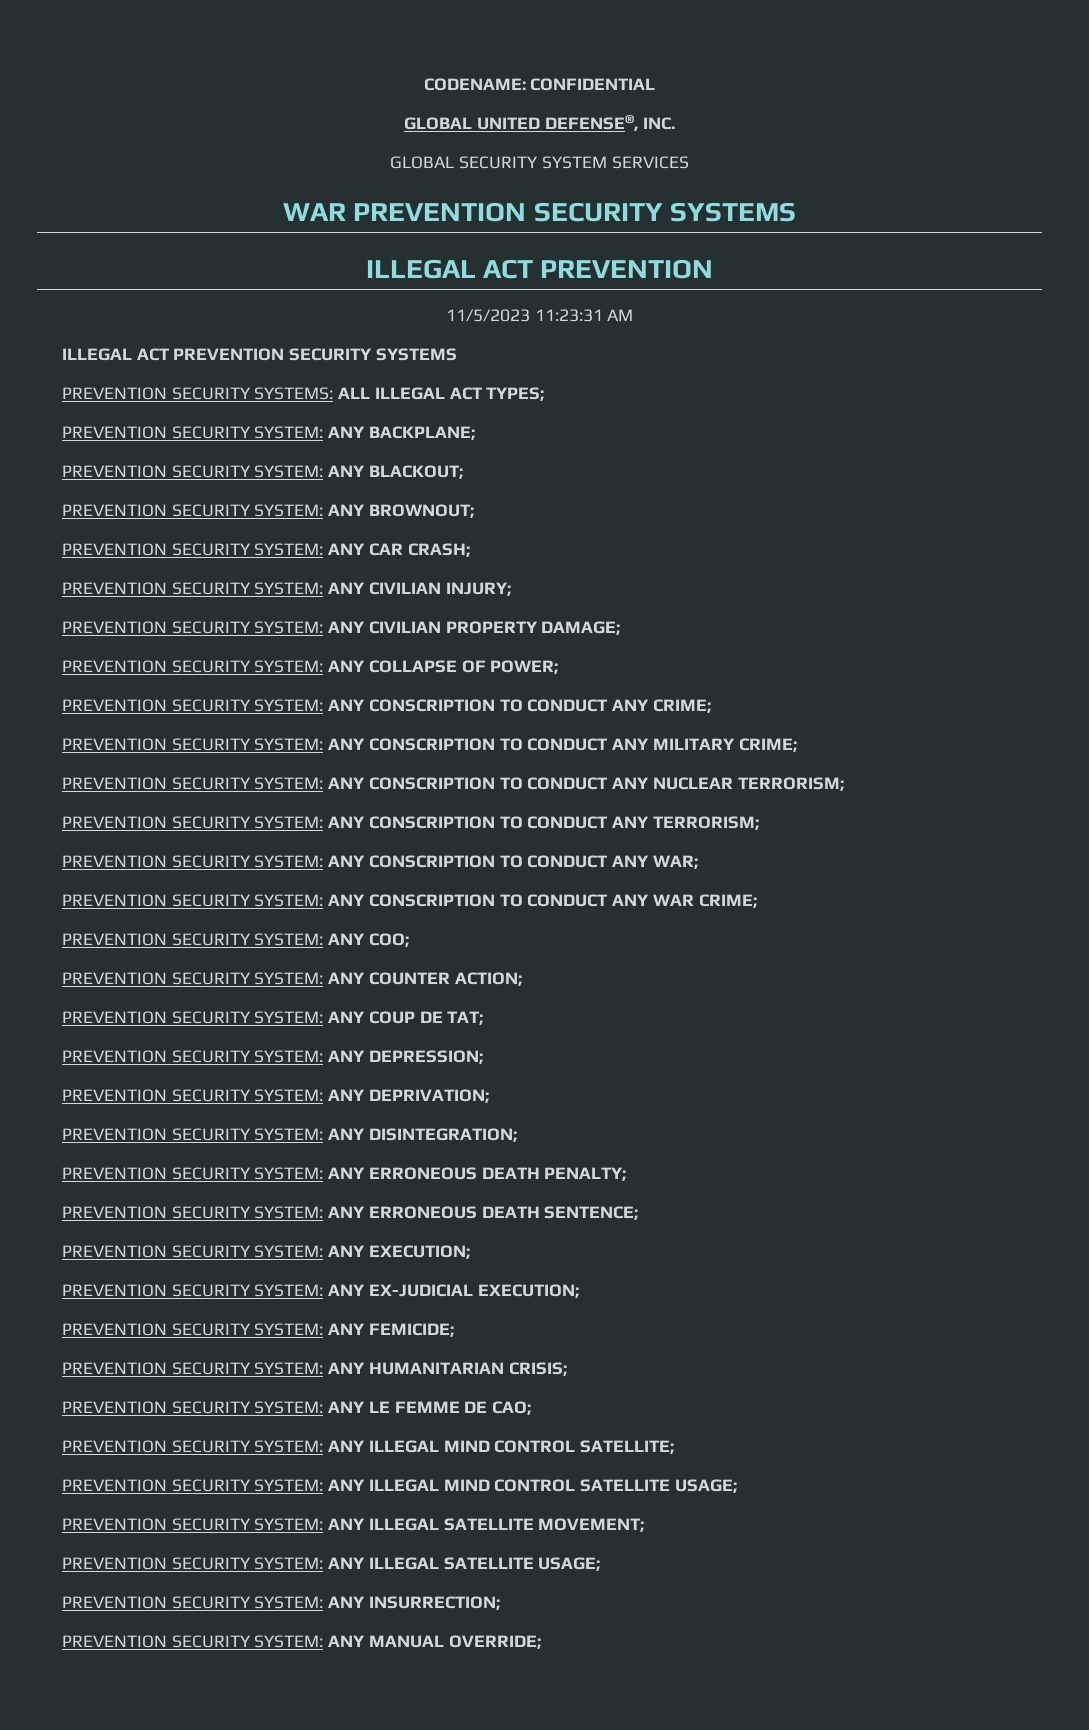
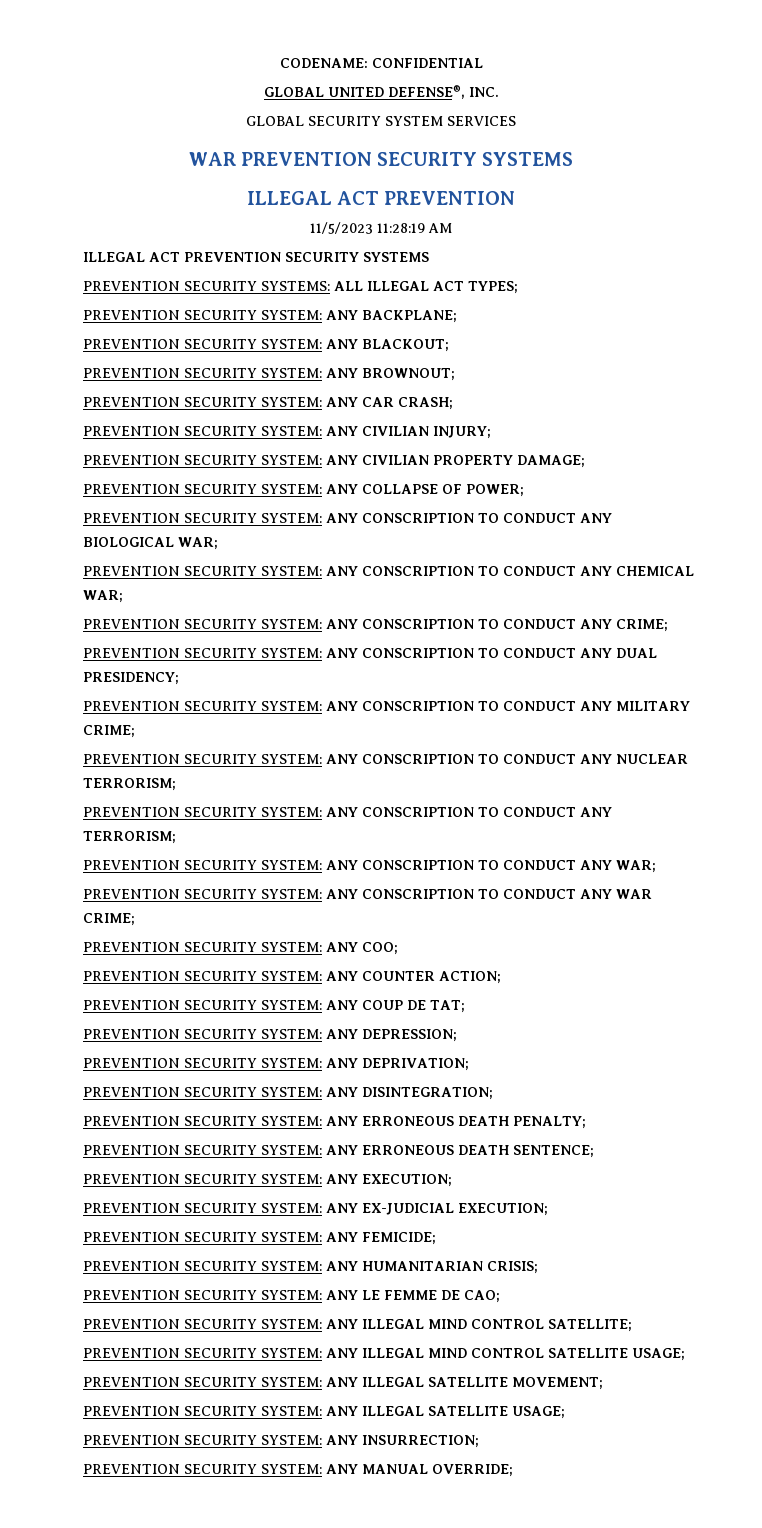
[534,309,603,322] 11:23:31 -> [377,223,425,233] 11:28:19
(559, 667) none -> [83,513,613,523] [83,537,219,550] [83,566,695,576] [83,590,124,603] // PREVENTION SECURITY SYSTEM: ANY CONSCRIPTION TO CONDUCT ANY BIOLOGICAL WAR; // PREVENTION SECURITY SYSTEM: ANY CONSCRIPTION TO CONDUCT ANY CHEMICAL WAR;
(711, 706) none -> [83,648,658,658] [83,672,180,685] // PREVENTION SECURITY SYSTEM: ANY CONSCRIPTION TO CONDUCT ANY DUAL PRESIDENCY;

